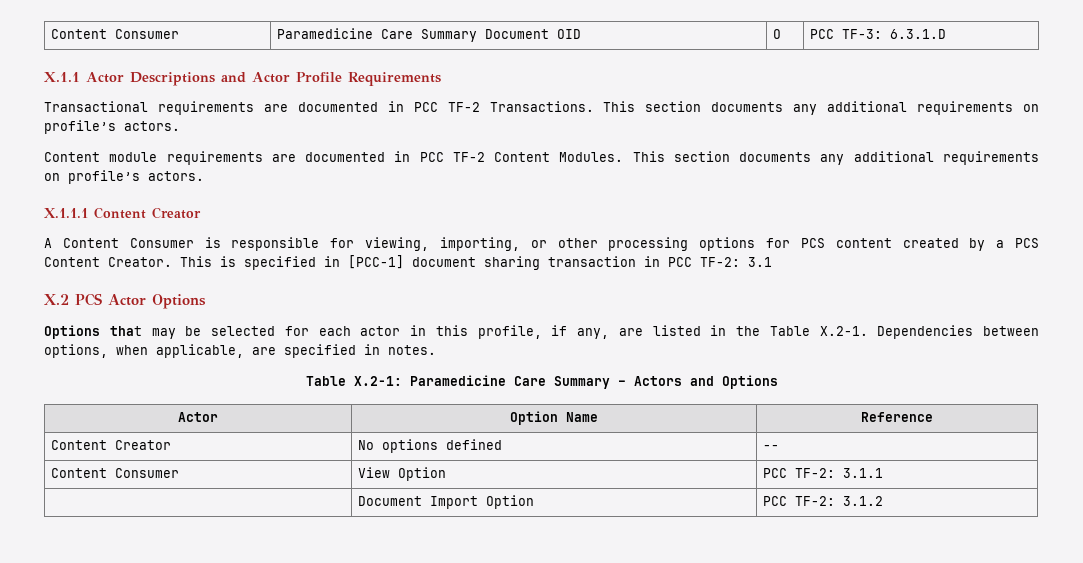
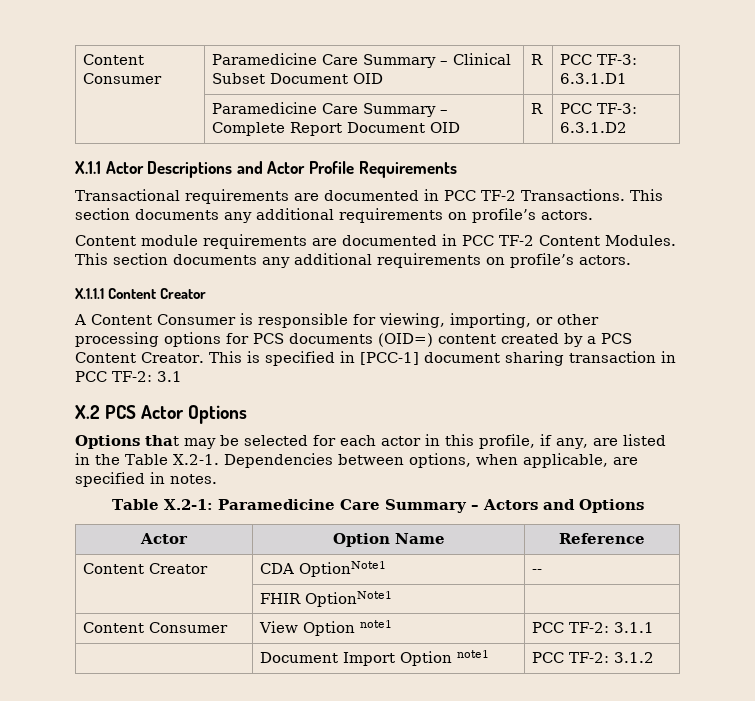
[485,29,582,39] [773,29,782,39] [810,29,947,39] Document OID | O | PCC TF-3: 6.3.1.D -> [440,53,512,65] [212,73,384,84] [531,54,544,65] [560,54,638,65] [560,73,628,84] [212,102,449,117] [212,122,461,136] [531,103,544,114] [560,103,638,114] [560,122,628,133] – Clinical Subset Document OID | R | PCC TF-3: 6.3.1.D1 // | Paramedicine Care Summary – Complete Report Document OID | R | PCC TF-3: 6.3.1.D2
(825, 243) none -> [289,333,433,347] documents (OID=)
[358,439,503,453] No options defined -> [260,561,387,577] CDA OptionNote1
(780, 447) none -> [260,591,393,607] // | FHIR OptionNote1 |
(447, 474) none -> [360,620,393,628] note1
(535, 502) none -> [457,650,490,658] note1

